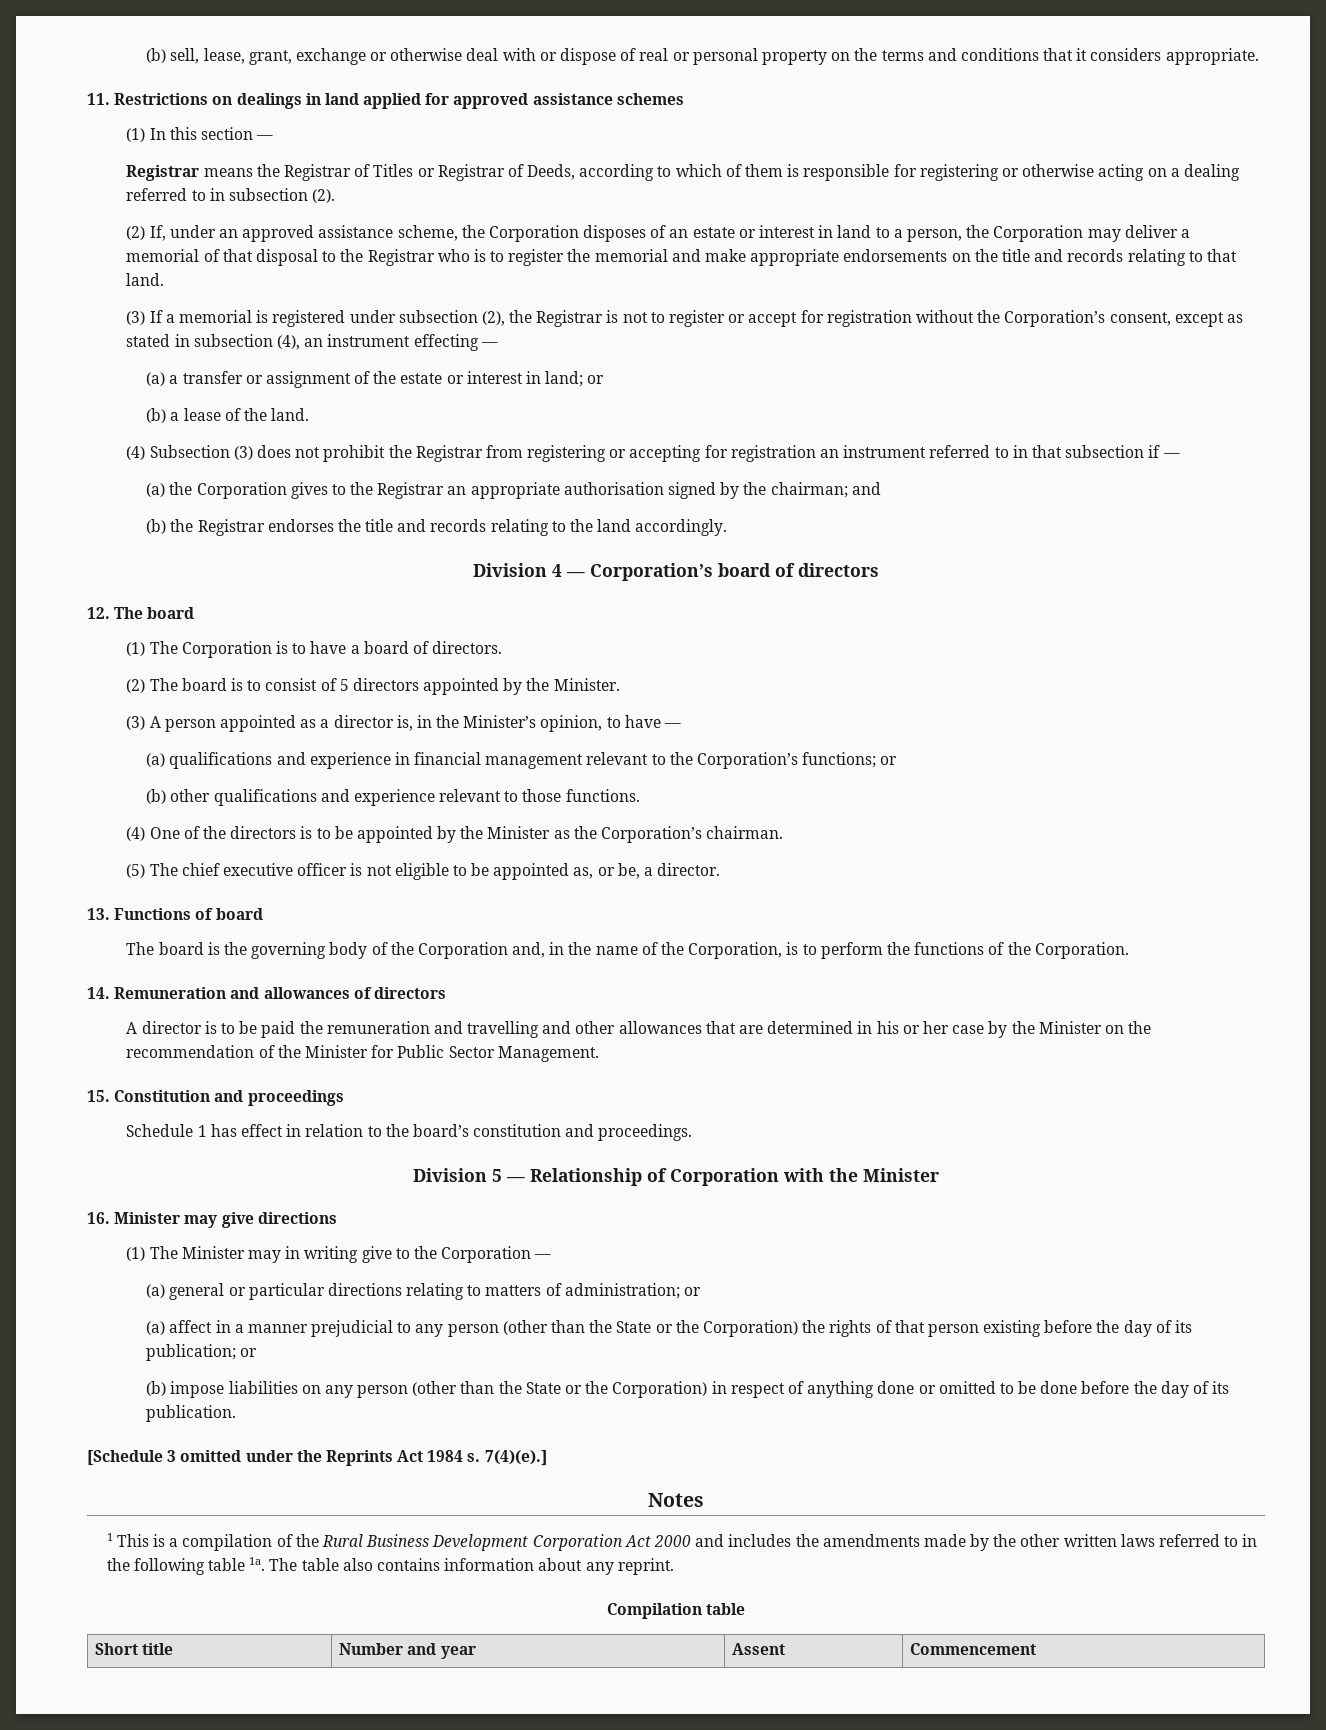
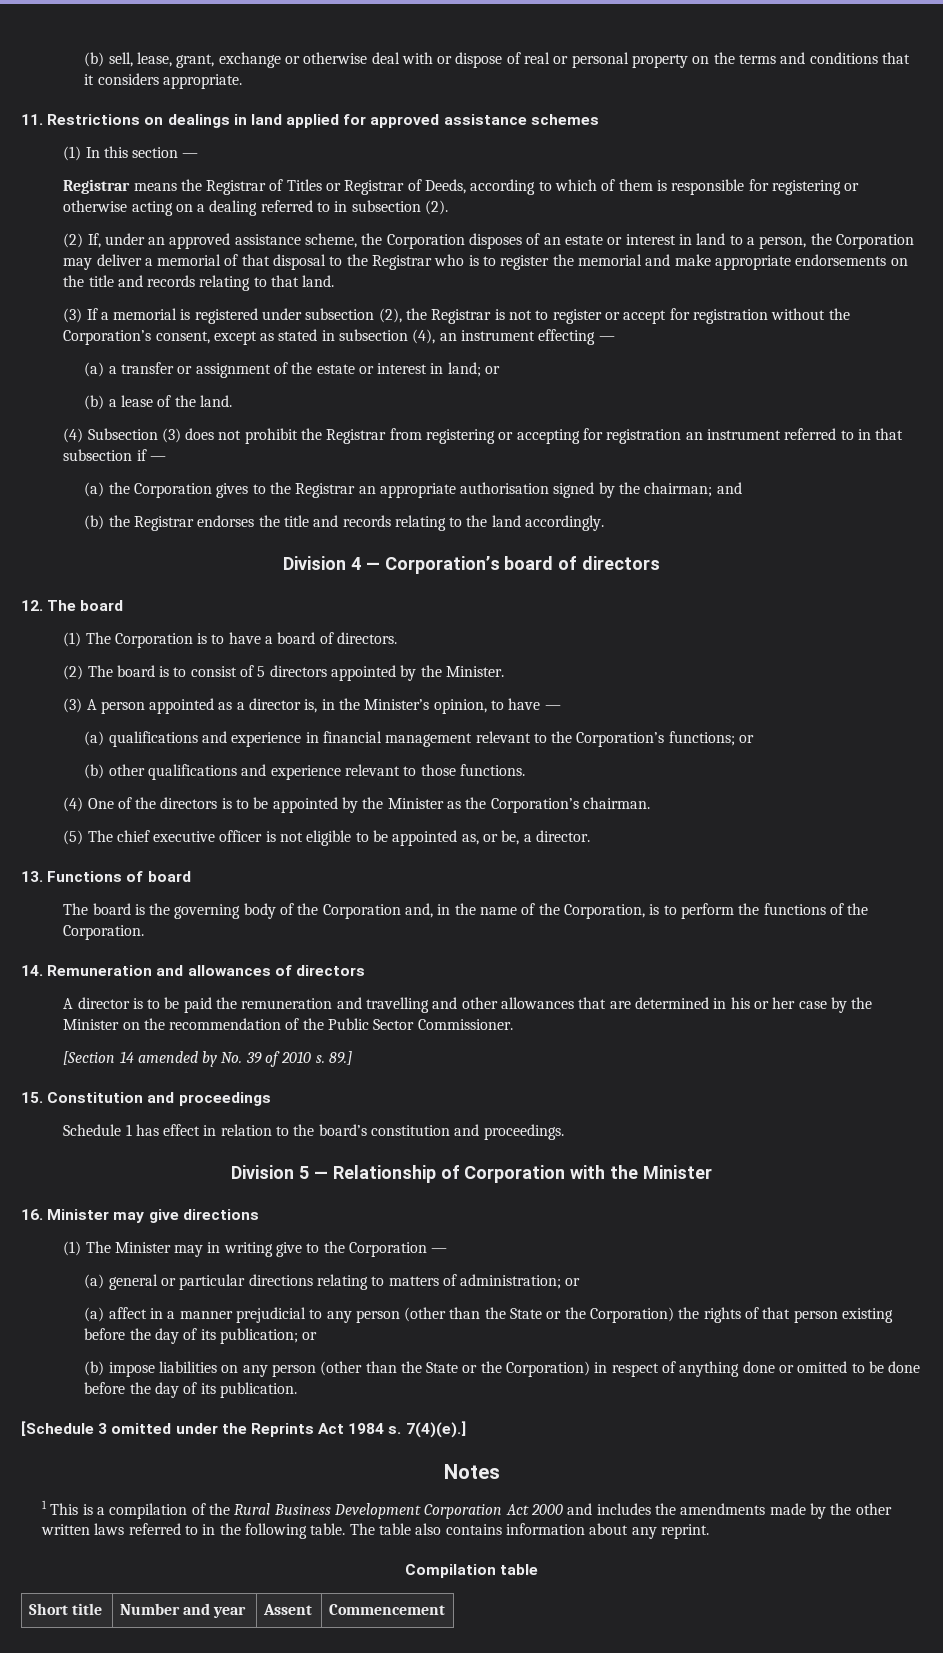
[304,1045,599,1062] Minister for Public Sector Management. -> [328,1018,513,1030] [63,1051,353,1067] Public Sector Commissioner. // [Section 14 amended by No. 39 of 2010 s. 89.]
[208,1557,266,1571] table 1a. -> [310,1523,346,1535] table.

